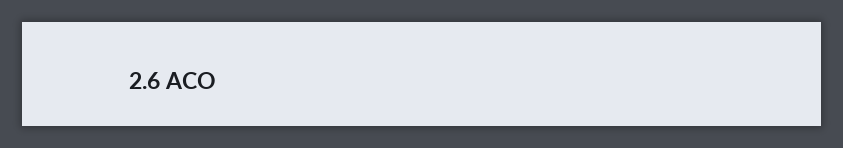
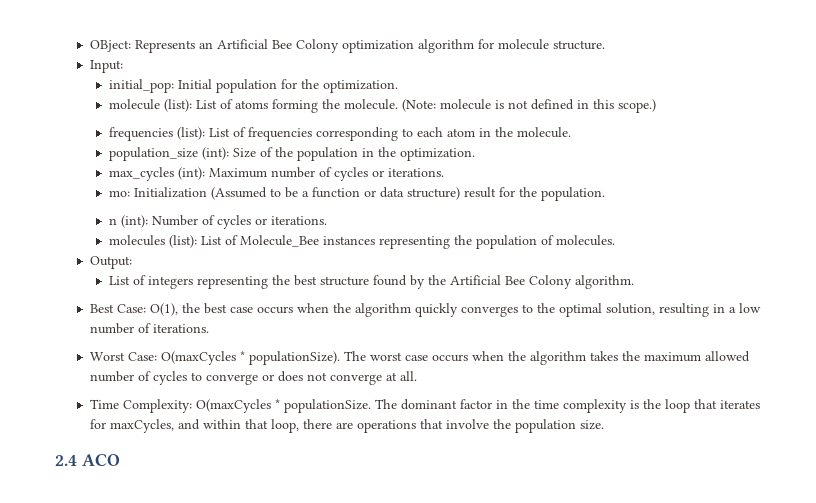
[129,72,160,89] 2.6 -> [89,39,605,53] [89,60,123,73] [108,79,398,93] [108,99,656,113] [108,127,571,141] [108,147,475,161] [108,167,444,181] [108,187,605,201] [108,215,327,229] [108,235,615,249] [89,256,132,269] [108,275,634,289] [89,303,761,317] [89,323,209,334] [89,351,750,365] [89,371,417,385] [89,399,760,413] [89,419,604,433] [55,455,77,466] OBject: Represents an Artificial Bee Colony optimization algorithm for molecule structure. // Input: // initial_pop: Initial population for the optimization. // molecule (list): List of atoms forming the molecule. (Note: molecule is not defined in this scope.) // frequencies (list): List of frequencies corresponding to each atom in the molecule. // population_size (int): Size of the population in the optimization. // max_cycles (int): Maximum number of cycles or iterations. // mo: Initialization (Assumed to be a function or data structure) result for the population. // n (int): Number of cycles or iterations. // molecules (list): List of Molecule_Bee instances representing the population of molecules. // Output: // List of integers representing the best structure found by the Artificial Bee Colony algorithm. // Best Case: O(1), the best case occurs when the algorithm quickly converges to the optimal solution, resulting in a low number of iterations. // Worst Case: O(maxCycles * populationSize). The worst case occurs when the algorithm takes the maximum allowed number of cycles to converge or does not converge at all. // Time Complexity: O(maxCycles * populationSize. The dominant factor in the time complexity is the loop that iterates for maxCycles, and within that loop, there are operations that involve the population size. // 2.4

